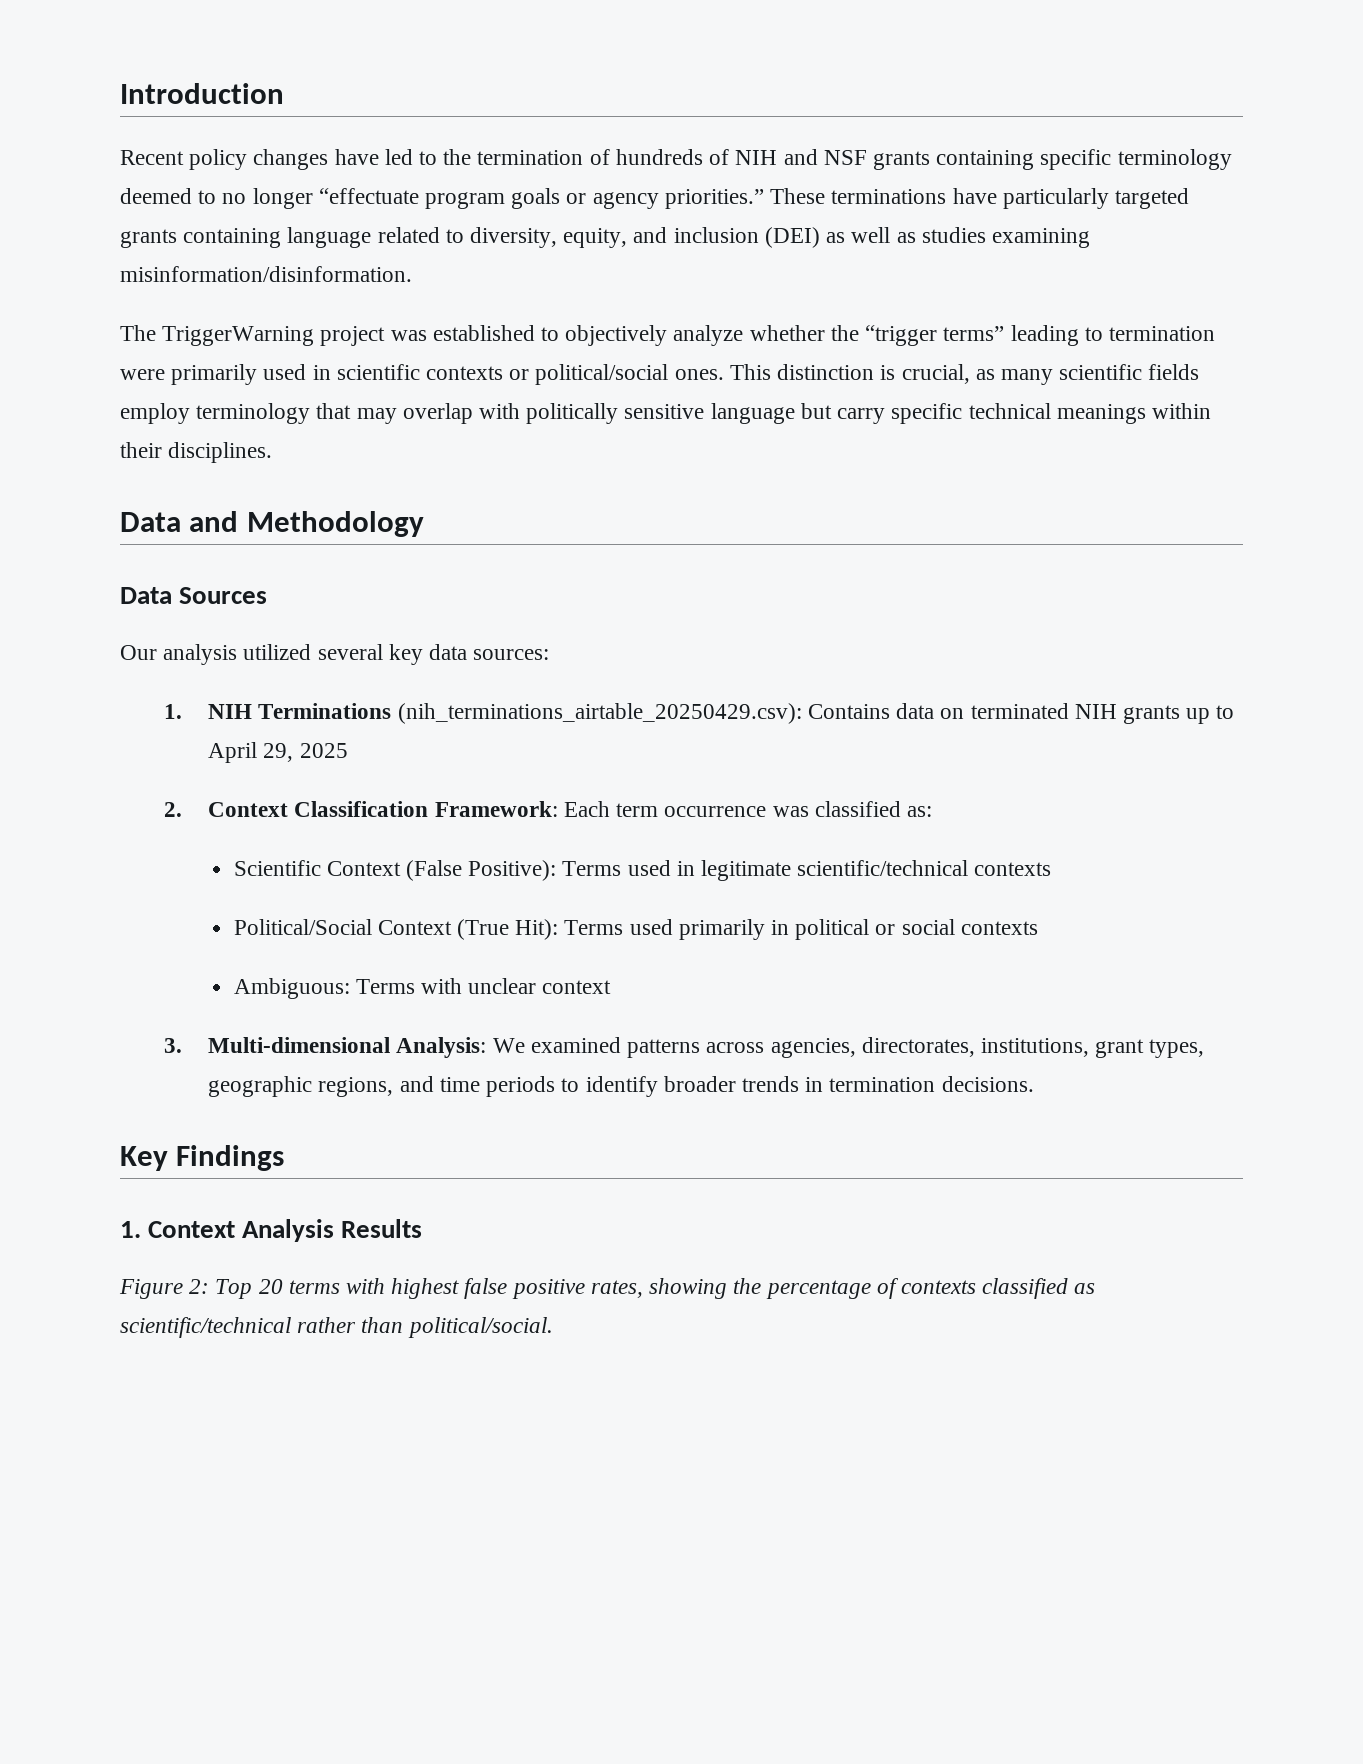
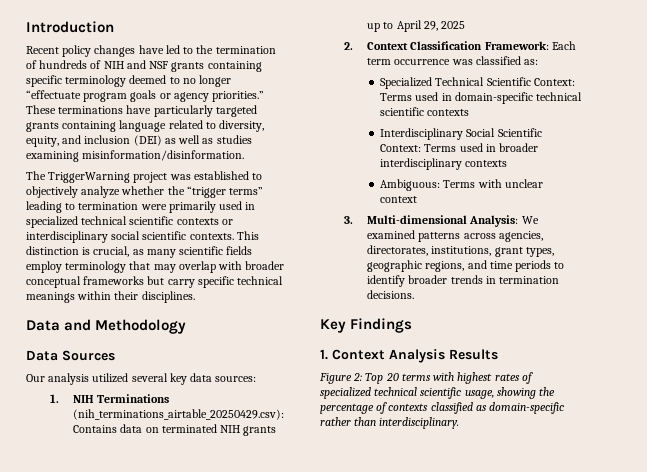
(331, 372) none -> [26,216,128,228] specialized technical
[535,364,724,385] political/social ones. -> [26,231,234,243] interdisciplinary social scientific contexts.
[526,403,795,424] politically sensitive language -> [245,261,285,270] [26,276,145,288] broader conceptual frameworks
[233,860,1052,881] [233,919,955,940] Scientific Context (False Positive): Terms used in legitimate scientific/technical contexts // Political/Social Context (True Hit): Terms used primarily in political or social -> [380,77,575,89] [380,92,583,104] [380,107,470,116] [380,128,542,140] [380,143,539,152] [380,158,463,170] Specialized Technical Scientific Context: Terms used in domain-specific technical scientific contexts // Interdisciplinary Social Scientific Context: Terms used in broader interdisciplinary
[464,1278,643,1299] false positive rates, -> [494,372,533,384] [320,387,494,399] rates of specialized technical scientific usage,
[120,1317,291,1338] scientific/technical -> [489,402,565,414] domain-specific
[407,1317,553,1338] political/social. -> [379,417,460,429] interdisciplinary.

